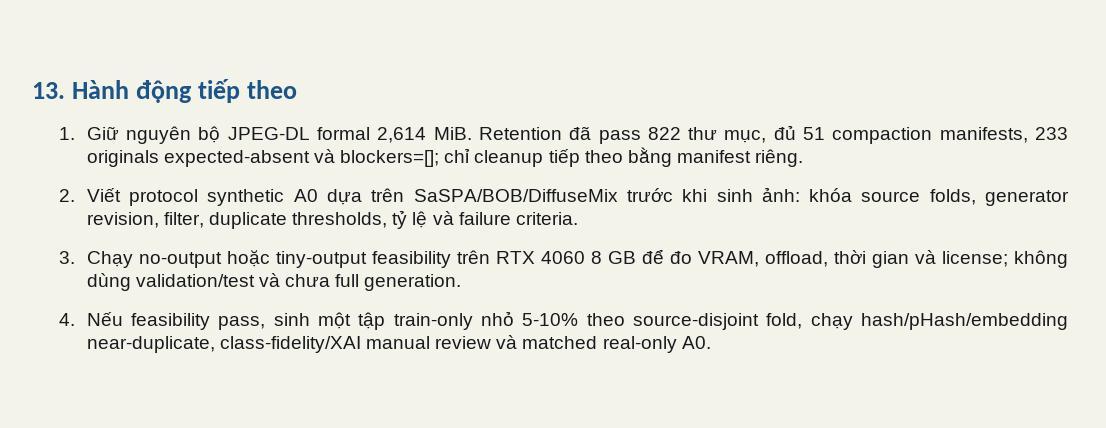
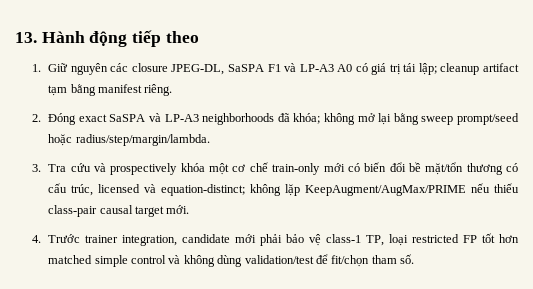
[198,125,1068,144] [86,147,804,167] [59,187,1069,206] [86,210,578,229] [59,249,1069,268] [86,273,462,291] [59,311,1068,330] [86,335,711,353] bộ JPEG-DL formal 2,614 MiB. Retention đã pass 822 thư mục, đủ 51 compaction manifests, 233 originals expected-absent và blockers=[]; chỉ cleanup tiếp theo bằng manifest riêng. // 2. Viết protocol synthetic A0 dựa trên SaSPA/BOB/DiffuseMix trước khi sinh ảnh: khóa source folds, generator revision, filter, duplicate thresholds, tỷ lệ và failure criteria. // 3. Chạy no-output hoặc tiny-output feasibility trên RTX 4060 8 GB để đo VRAM, offload, thời gian và license; không dùng validation/test và chưa full generation. // 4. Nếu feasibility pass, sinh một tập train-only nhỏ 5-10% theo source-disjoint fold, chạy hash/pHash/embedding near-duplicate, class-fidelity/XAI manual review và matched real-only A0. -> [110,63,520,75] [48,84,173,96] [31,113,520,125] [48,134,210,146] [31,162,519,175] [48,183,519,196] [48,205,190,217] [31,233,519,246] [48,254,415,267] các closure JPEG-DL, SaSPA F1 và LP-A3 A0 có giá trị tái lập; cleanup artifact tạm bằng manifest riêng. // 2. Đóng exact SaSPA và LP-A3 neighborhoods đã khóa; không mở lại bằng sweep prompt/seed hoặc radius/step/margin/lambda. // 3. Tra cứu và prospectively khóa một cơ chế train-only mới có biến đổi bề mặt/tổn thương có cấu trúc, licensed và equation-distinct; không lặp KeepAugment/AugMax/PRIME nếu thiếu class-pair causal target mới. // 4. Trước trainer integration, candidate mới phải bảo vệ class-1 TP, loại restricted FP tốt hơn matched simple control và không dùng validation/test để fit/chọn tham số.

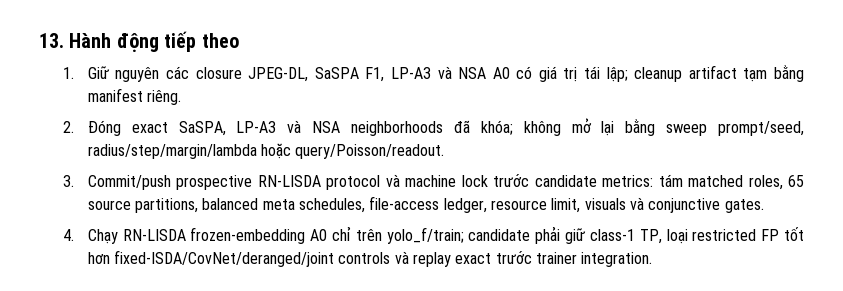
[267,63,334,72] F1 và LP-A3 -> [365,66,487,82] F1, LP-A3 và NSA
[109,113,199,122] SaSPA và LP-A3 -> [178,120,341,136] SaSPA, LP-A3 và NSA
[457,113,520,125] [48,134,210,146] [31,162,519,175] [48,183,519,196] [48,205,190,217] [31,234,322,246] prompt/seed hoặc radius/step/margin/lambda. // 3. Tra cứu và prospectively khóa một cơ chế train-only mới có biến đổi bề mặt/tổn thương có cấu trúc, licensed và equation-distinct; không lặp KeepAugment/AugMax/PRIME nếu thiếu class-pair causal target mới. // 4. Trước trainer integration, candidate mới phải bảo vệ -> [718,121,805,136] [87,143,445,159] [63,174,805,190] [87,196,764,213] [63,226,587,244] prompt/seed, radius/step/margin/lambda hoặc query/Poisson/readout. // 3. Commit/push prospective RN-LISDA protocol và machine lock trước candidate metrics: tám matched roles, 65 source partitions, balanced meta schedules, file-access ledger, resource limit, visuals và conjunctive gates. // 4. Chạy RN-LISDA frozen-embedding A0 chỉ trên yolo_f/train; candidate phải giữ
[48,254,415,267] matched simple control và không dùng validation/test để fit/chọn tham số. -> [114,250,653,267] fixed-ISDA/CovNet/deranged/joint controls và replay exact trước trainer integration.

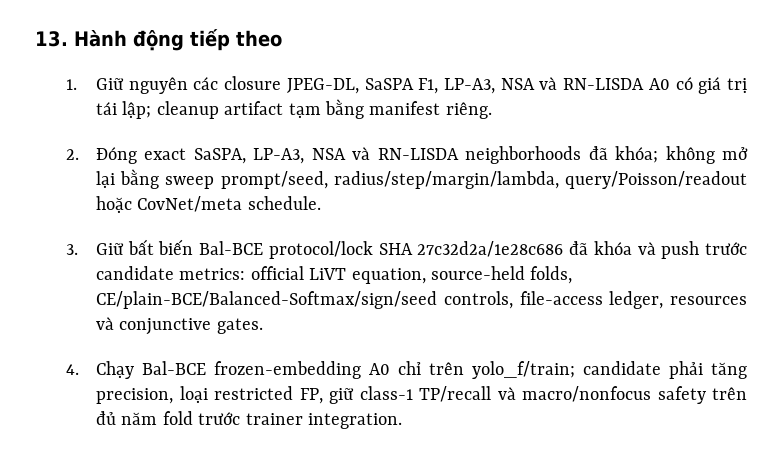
[390,66,487,79] LP-A3 và NSA -> [444,77,645,94] LP-A3, NSA và RN-LISDA
[236,120,341,133] LP-A3 và NSA -> [253,147,459,164] LP-A3, NSA và RN-LISDA
[87,143,445,159] [63,174,805,190] [87,196,626,213] radius/step/margin/lambda hoặc query/Poisson/readout. // 3. Commit/push prospective RN-LISDA protocol và machine lock trước candidate metrics: tám matched roles, 65 source partitions, balanced meta schedules, file-access ledger, resource limit, visuals -> [333,171,747,189] [96,196,321,213] [65,239,747,259] [96,266,573,284] [96,291,747,309] radius/step/margin/lambda, query/Poisson/readout hoặc CovNet/meta schedule. // 3. Giữ bất biến Bal-BCE protocol/lock SHA 27c32d2a/1e28c686 đã khóa và push trước candidate metrics: official LiVT equation, source-held folds, CE/plain-BCE/Balanced-Softmax/sign/seed controls, file-access ledger, resources
[122,229,186,241] RN-LISDA -> [142,361,207,375] Bal-BCE
[565,227,805,244] [87,250,492,267] giữ class-1 TP, loại restricted FP tốt hơn fixed-ISDA/CovNet/deranged/joint controls và replay exact -> [710,362,747,379] [96,386,747,404] [96,411,193,425] tăng precision, loại restricted FP, giữ class-1 TP/recall và macro/nonfocus safety trên đủ năm fold

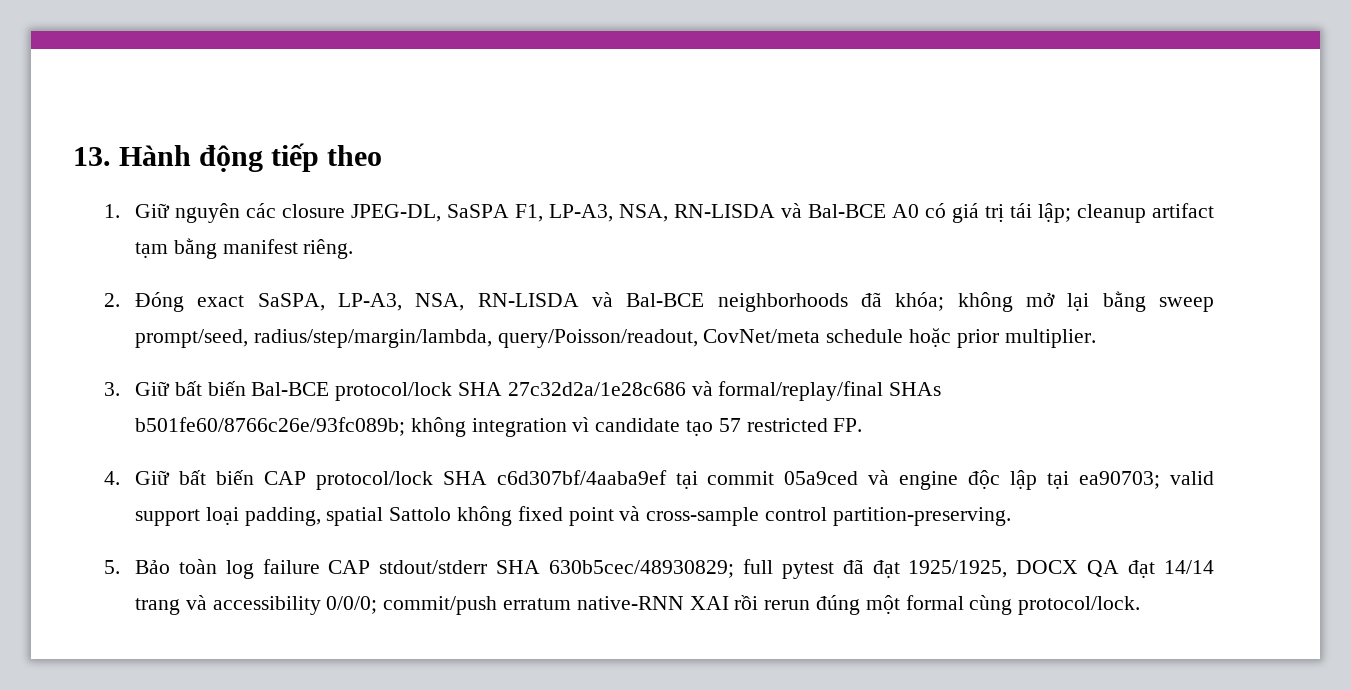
[500,77,645,90] NSA và RN-LISDA -> [618,203,886,222] NSA, RN-LISDA và Bal-BCE
[311,147,459,160] NSA và RN-LISDA -> [415,292,705,311] NSA, RN-LISDA và Bal-BCE
[565,171,747,189] [96,196,321,213] query/Poisson/readout hoặc CovNet/meta schedule. -> [497,328,1096,348] query/Poisson/readout, CovNet/meta schedule hoặc prior multiplier.
[569,241,747,259] [96,266,573,284] [96,291,747,309] [96,317,263,335] [65,361,747,379] [96,386,747,404] [96,411,403,429] đã khóa và push trước candidate metrics: official LiVT equation, source-held folds, CE/plain-BCE/Balanced-Softmax/sign/seed controls, file-access ledger, resources và conjunctive gates. // 4. Chạy Bal-BCE frozen-embedding A0 chỉ trên yolo_f/train; candidate phải tăng precision, loại restricted FP, giữ class-1 TP/recall và macro/nonfocus safety trên đủ năm fold trước trainer integration. -> [691,381,942,401] [134,417,863,437] [103,470,1215,490] [134,506,1011,526] [103,559,1214,579] [134,595,1141,615] và formal/replay/final SHAs b501fe60/8766c26e/93fc089b; không integration vì candidate tạo 57 restricted FP. // 4. Giữ bất biến CAP protocol/lock SHA c6d307bf/4aaba9ef tại commit 05a9ced và engine độc lập tại ea90703; valid support loại padding, spatial Sattolo không fixed point và cross-sample control partition-preserving. // 5. Bảo toàn log failure CAP stdout/stderr SHA 630b5cec/48930829; full pytest đã đạt 1925/1925, DOCX QA đạt 14/14 trang và accessibility 0/0/0; commit/push erratum native-RNN XAI rồi rerun đúng một formal cùng protocol/lock.

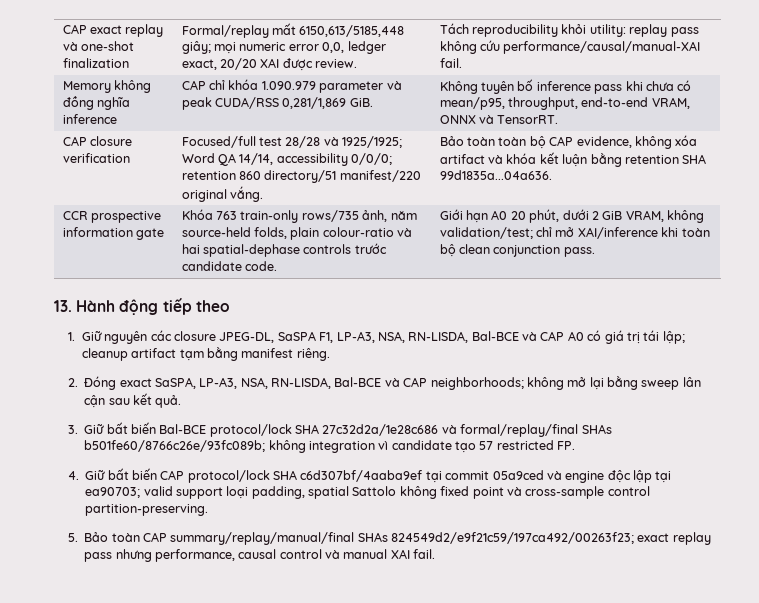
(73, 156) none -> [62,24,164,37] [62,41,135,51] [62,58,129,68] [181,23,405,38] [181,41,386,54] [181,58,358,71] [439,23,699,37] [439,40,701,54] [439,58,462,68] [62,80,152,93] [62,96,131,110] [62,114,117,124] [181,79,402,93] [181,97,373,110] [439,79,692,94] [439,97,690,110] [439,115,559,124] [62,136,133,146] [62,153,130,163] [181,136,403,148] [181,153,393,166] [181,170,421,183] [181,186,264,202] [439,135,698,149] [439,152,707,167] [439,170,552,180] [62,211,162,223] [62,227,165,240] [181,209,417,223] [181,227,413,240] [181,243,387,257] [181,261,278,271] [439,209,705,223] [439,227,710,239] [439,244,595,257] CAP exact replay và one-shot finalization | Formal/replay mất 6150,613/5185,448 giây; mọi numeric error 0,0, ledger exact, 20/20 XAI được review. | Tách reproducibility khỏi utility: replay pass không cứu performance/causal/manual-XAI fail. // Memory không đồng nghĩa inference | CAP chỉ khóa 1.090.979 parameter và peak CUDA/RSS 0,281/1,869 GiB. | Không tuyên bố inference pass khi chưa có mean/p95, throughput, end-to-end VRAM, ONNX và TensorRT. // CAP closure verification | Focused/full test 28/28 và 1925/1925; Word QA 14/14, accessibility 0/0/0; retention 860 directory/51 manifest/220 original vắng. | Bảo toàn toàn bộ CAP evidence, không xóa artifact và khóa kết luận bằng retention SHA 99d1835a...04a636. // CCR prospective information gate | Khóa 763 train-only rows/735 ảnh, năm source-held folds, plain colour-ratio và hai spatial-dephase controls trước candidate code. | Giới hạn A0 20 phút, dưới 2 GiB VRAM, không validation/test; chỉ mở XAI/inference khi toàn bộ clean conjunction pass. //
[673,203,886,218] RN-LISDA và Bal-BCE -> [408,331,565,343] RN-LISDA, Bal-BCE và CAP
[477,292,945,312] RN-LISDA và Bal-BCE neighborhoods đã khóa; -> [271,377,524,390] RN-LISDA, Bal-BCE và CAP neighborhoods;
[134,328,1096,348] prompt/seed, radius/step/margin/lambda, query/Poisson/readout, CovNet/meta schedule hoặc prior multiplier. -> [682,377,701,387] [84,393,182,408] lân cận sau kết quả.
[225,559,1214,579] [134,595,1141,615] log failure CAP stdout/stderr SHA 630b5cec/48930829; full pytest đã đạt 1925/1925, DOCX QA đạt 14/14 trang và accessibility 0/0/0; commit/push erratum native-RNN XAI rồi rerun đúng một formal cùng protocol/lock. -> [142,532,711,545] [84,549,436,562] CAP summary/replay/manual/final SHAs 824549d2/e9f21c59/197ca492/00263f23; exact replay pass nhưng performance, causal control và manual XAI fail.

